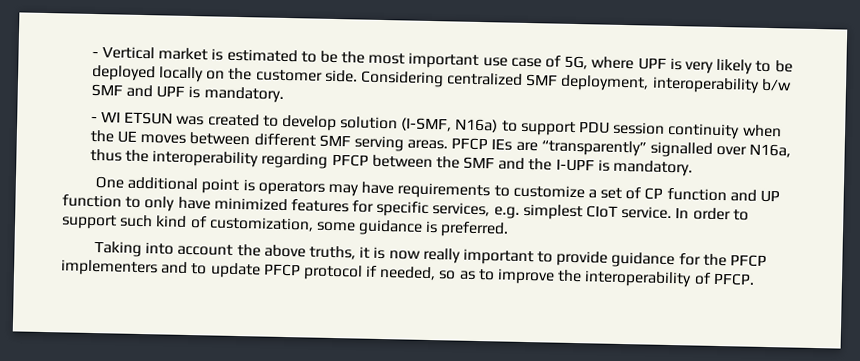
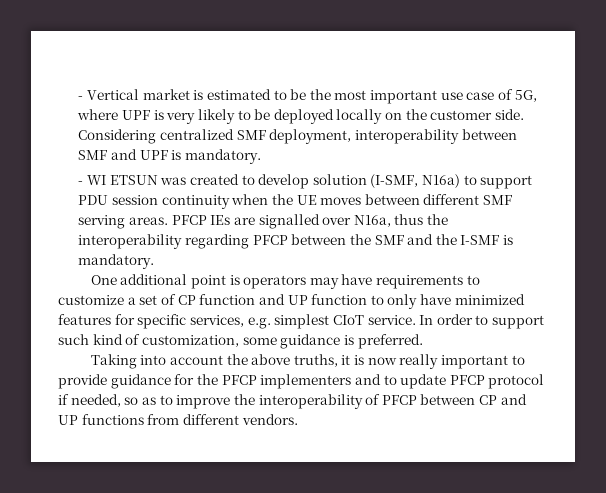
[760,78,792,92] b/w -> [461,129,517,140] between
[540,139,647,157] “transparently” -> (255, 221) none
[555,158,595,172] I-UPF -> [460,235,500,245] I-SMF
[712,272,755,286] PFCP. -> [381,394,527,405] [58,414,298,425] PFCP between CP and UP functions from different vendors.

